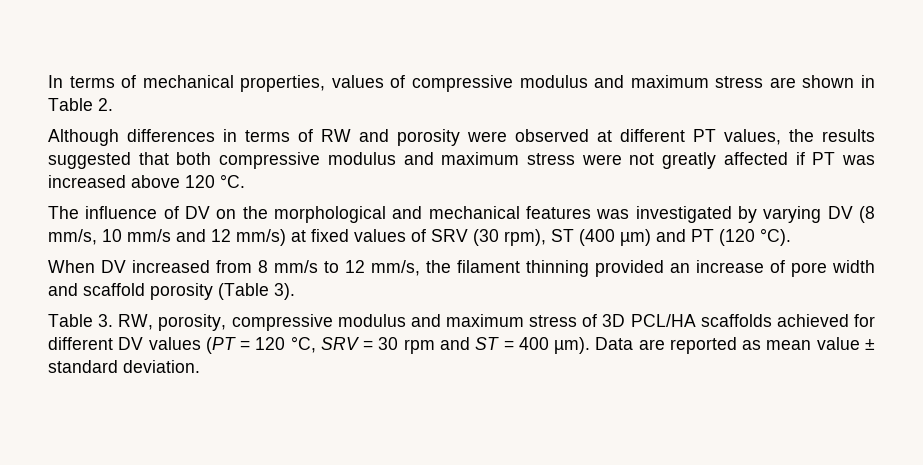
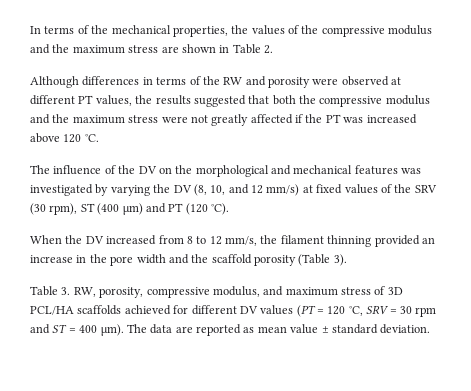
(137, 81) none -> [91,25,109,34] the
[331,75,625,92] values of compressive modulus and -> [231,25,433,37] [30,44,70,54] the values of the compressive modulus and the
(313, 135) none -> [202,76,220,85] the
[219,152,434,169] compressive modulus and -> [299,95,430,107] [30,114,70,124] the compressive modulus and the
(805, 158) none -> [305,114,323,123] the
(179, 212) none -> [118,165,136,174] the
[827,206,876,223] [48,229,171,245] DV (8 mm/s, 10 mm/s -> [153,184,226,196] the DV (8, 10,
(426, 235) none -> [394,184,412,193] the
(95, 266) none -> [65,235,83,244] the
[274,260,318,273] mm/s -> (193, 240) none
[770,260,785,273] of -> [76,254,107,263] in the
(78, 289) none -> [191,254,209,263] the
[337,314,406,327] modulus -> [212,286,260,297] modulus,
[595,337,634,350] Data -> [126,324,173,334] The data

